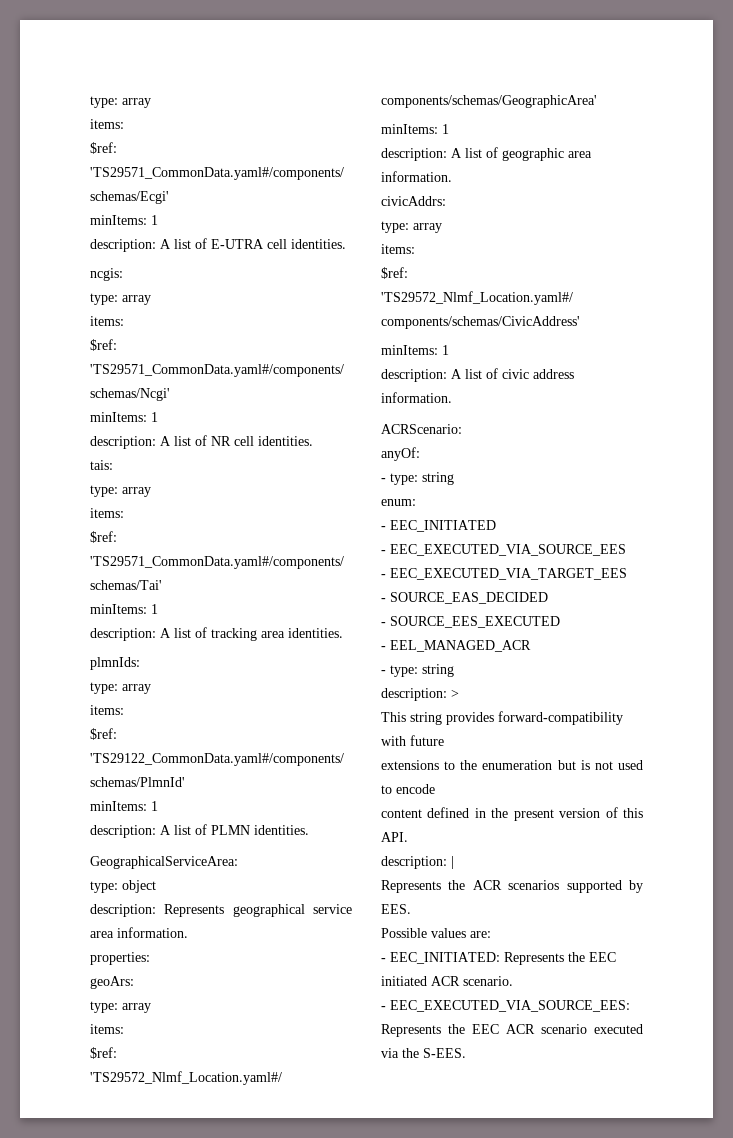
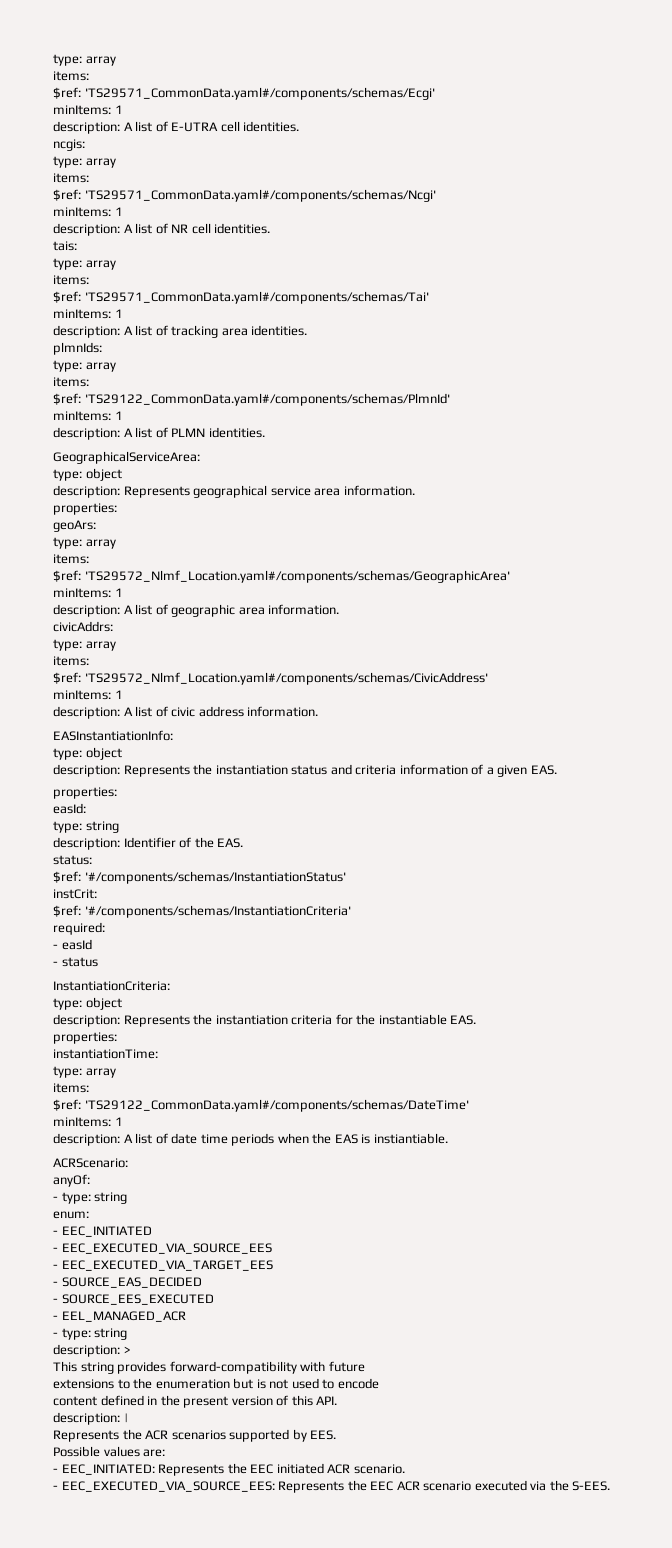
(452, 397) none -> [53,730,173,741] [53,747,122,760] [53,764,557,777] [53,787,117,799] [53,803,86,814] [53,821,119,833] [53,837,244,850] [53,855,92,865] [53,871,346,884] [53,889,97,899] [53,905,351,918] [53,922,105,935] [53,939,92,950] [53,957,98,967] [53,981,170,991] [53,997,122,1010] [53,1014,477,1027] [53,1032,117,1044] [53,1049,158,1059] [53,1066,116,1078] [53,1083,89,1093] [53,1099,469,1112] [53,1117,123,1127] [53,1133,448,1146] // EASInstantiationInfo: // type: object // description: Represents the instantiation status and criteria information of a given EAS. // properties: // easId: // type: string // description: Identifier of the EAS. // status: // $ref: '#/components/schemas/InstantiationStatus' // instCrit: // $ref: '#/components/schemas/InstantiationCriteria' // required: // - easId // - status // InstantiationCriteria: // type: object // description: Represents the instantiation criteria for the instantiable EAS. // properties: // instantiationTime: // type: array // items: // $ref: 'TS29122_CommonData.yaml#/components/schemas/DateTime' // minItems: 1 // description: A list of date time periods when the EAS is instiantiable.

